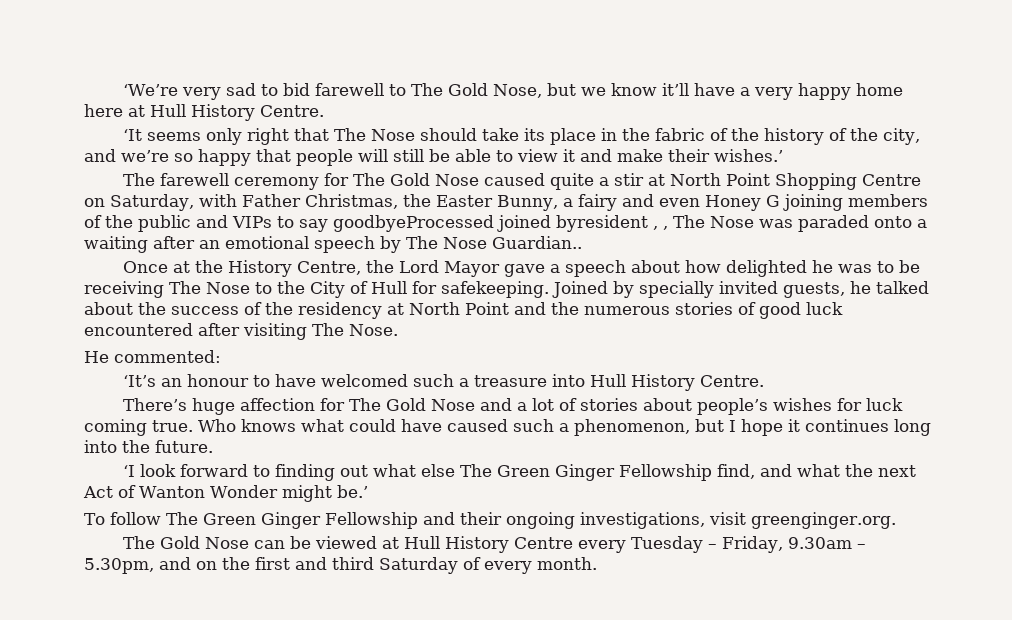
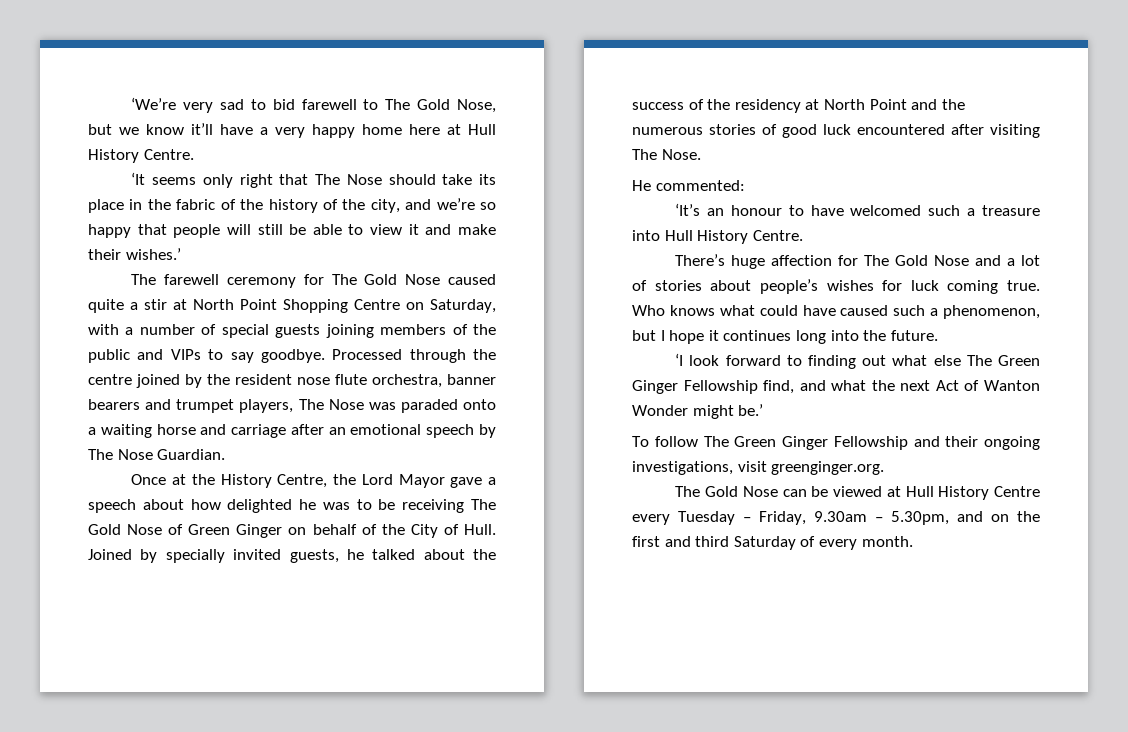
[241,194,780,211] Father Christmas, the Easter Bunny, a fairy and even Honey G -> [125,324,321,338] a number of special guests
[333,215,668,232] goodbyeProcessed joined byresident , , -> [260,349,496,363] [88,374,496,388] [88,399,294,413] goodbye. Processed through the centre joined by the resident nose flute orchestra, banner bearers and trumpet players,
(148, 244) none -> [156,424,287,438] horse and carriage
[492,236,582,249] Guardian.. -> [157,449,226,460] Guardian.
[206,281,549,298] Nose to the City of Hull for safekeeping. -> [88,524,496,538] Gold Nose of Green Ginger on behalf of the City of Hull.

